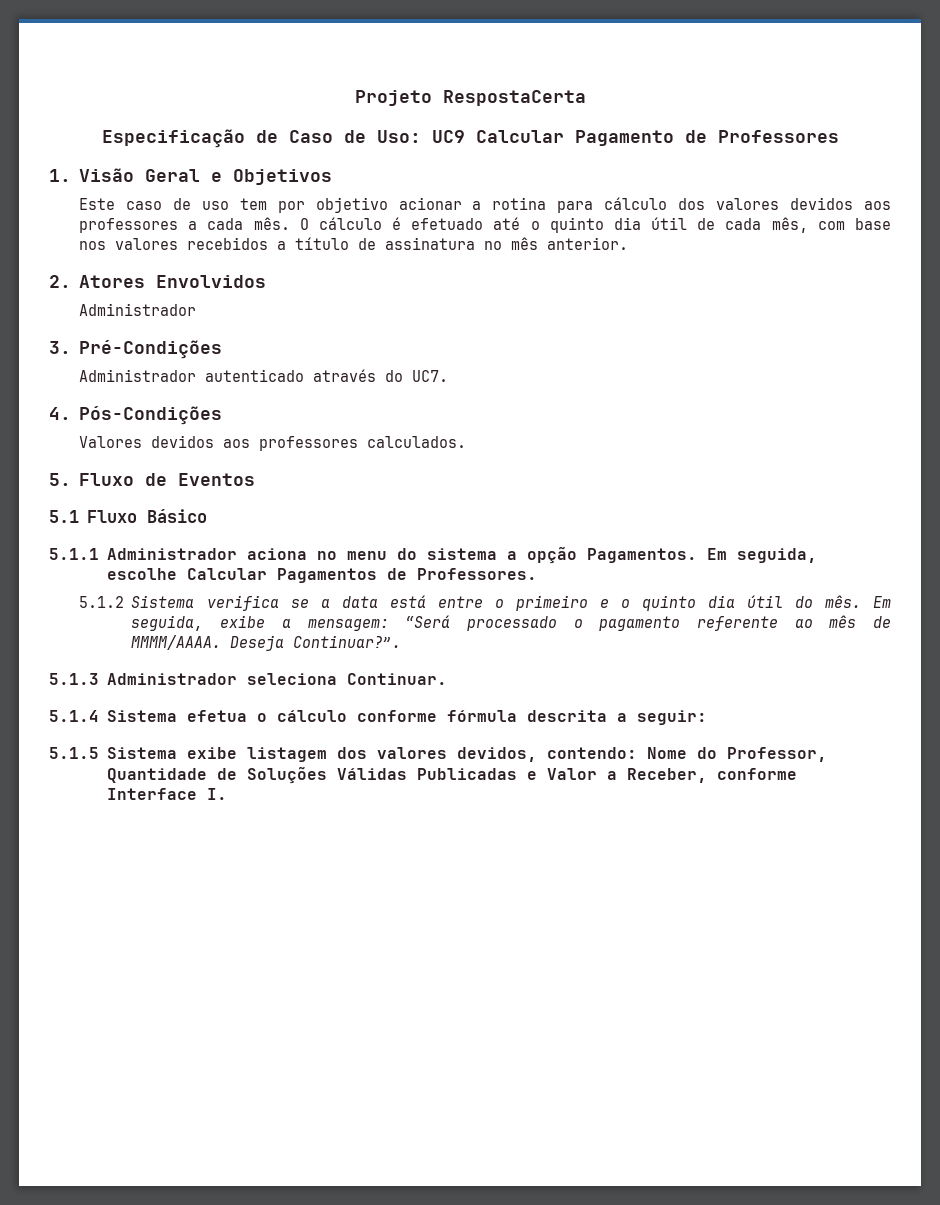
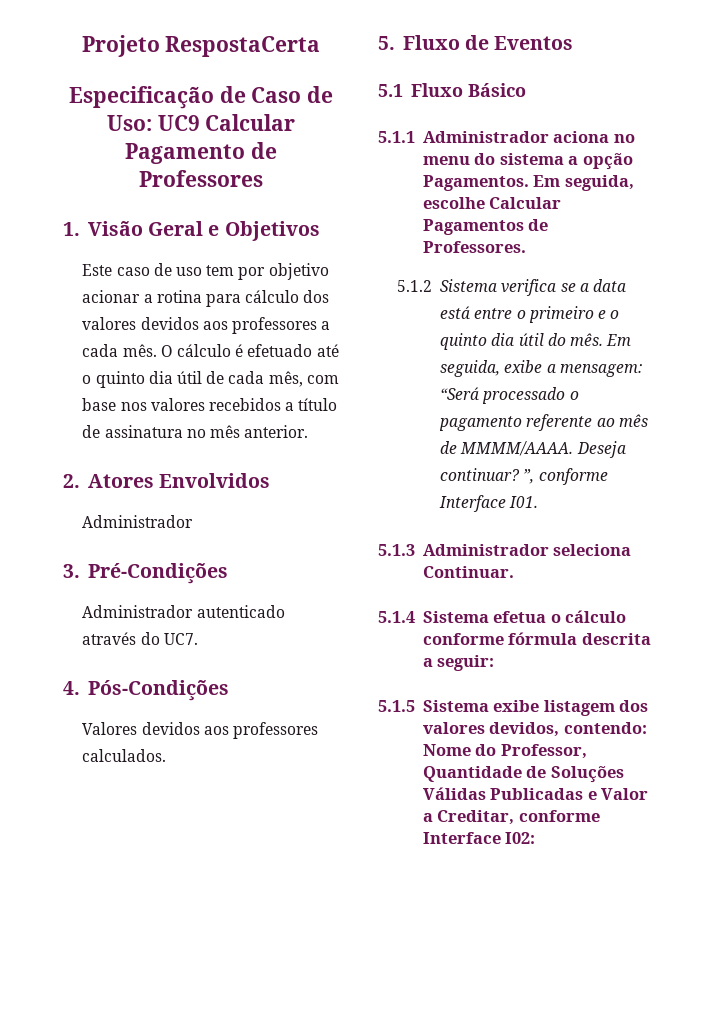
[293,635,402,648] Continuar?”. -> [440,468,608,485] [439,495,539,512] continuar? ”, conforme Interface I01.
[626,768,797,783] [106,788,227,800] Receber, conforme Interface I. -> [437,810,600,825] [422,832,536,844] Creditar, conforme Interface I02:

